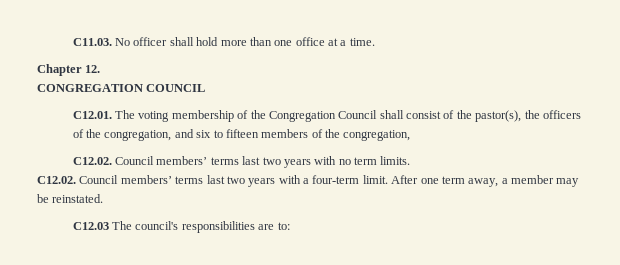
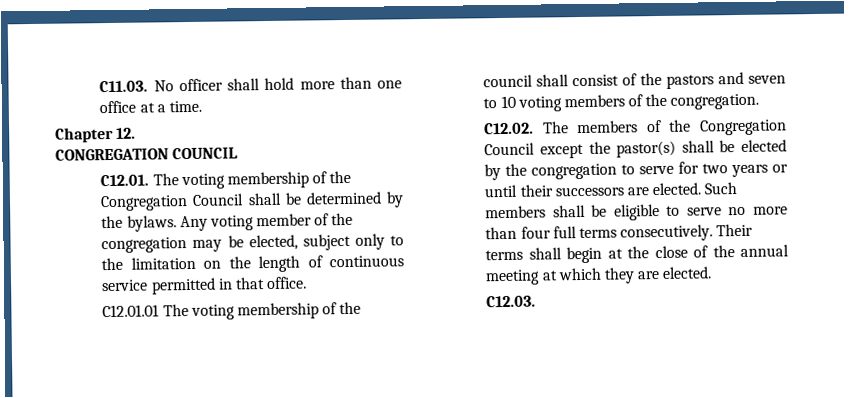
[406,110,581,122] [72,129,411,141] [72,156,411,168] [37,175,580,187] [37,194,104,203] [72,221,290,233] consist of the pastor(s), the officers of the congregation, and six to fifteen members of the congregation, // C12.02. Council members’ terms last two years with no term limits. // C12.02. Council members’ terms last two years with a four-term limit. After one term away, a member may be reinstated. // C12.03 The council's responsibilities are to: -> [284,191,404,208] [101,212,354,232] [101,233,404,254] [101,255,405,273] [102,276,308,295] [102,301,362,320] [483,71,786,89] [483,93,760,112] [484,119,787,136] [484,139,787,159] [484,161,788,181] [484,182,738,198] [485,204,788,221] [485,223,754,242] [485,244,789,264] [485,266,713,286] [486,295,537,308] be determined by the bylaws. Any voting member of the congregation may be elected, subject only to the limitation on the length of continuous service permitted in that office. // C12.01.01 The voting membership of the council shall consist of the pastors and seven to 10 voting members of the congregation. // C12.02. The members of the Congregation Council except the pastor(s) shall be elected by the congregation to serve for two years or until their successors are elected. Such members shall be eligible to serve no more than four full terms consecutively. Their terms shall begin at the close of the annual meeting at which they are elected. // C12.03.

